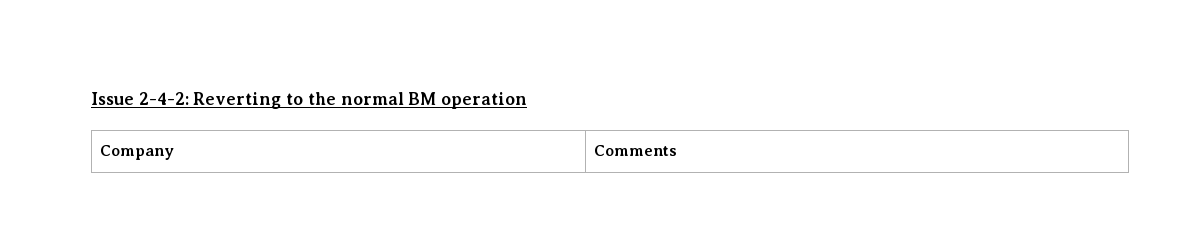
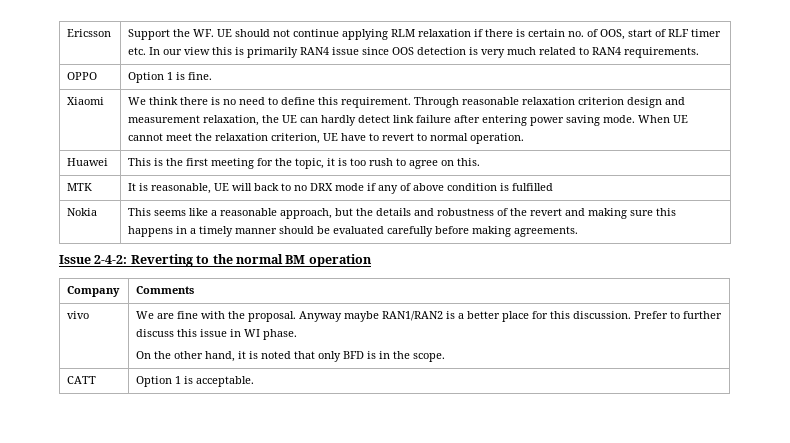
(91, 98) none -> [67,29,112,37] [128,29,722,40] [128,47,700,58] [67,72,98,80] [128,72,213,83] [67,97,105,105] [128,97,686,108] [128,115,689,126] [128,133,525,144] [67,158,109,166] [128,158,481,169] [67,183,93,191] [128,183,554,194] [67,208,98,216] [128,208,677,219] [128,226,579,237] Ericsson | Support the WF. UE should not continue applying RLM relaxation if there is certain no. of OOS, start of RLF timer etc. In our view this is primarily RAN4 issue since OOS detection is very much related to RAN4 requirements. // OPPO | Option 1 is fine. // Xiaomi | We think there is no need to define this requirement. Through reasonable relaxation criterion design and measurement relaxation, the UE can hardly detect link failure after entering power saving mode. When UE cannot meet the relaxation criterion, UE have to revert to normal operation. // Huawei | This is the first meeting for the topic, it is too rush to agree on this. // MTK | It is reasonable, UE will back to no DRX mode if any of above condition is fulfilled // Nokia | This seems like a reasonable approach, but the details and robustness of the revert and making sure this happens in a timely manner should be evaluated carefully before making agreements. //
(678, 150) none -> [67,311,90,319] [136,311,723,322] [136,329,298,340] [136,351,446,362] [67,376,97,384] [136,376,255,387] // vivo | We are fine with the proposal. Anyway maybe RAN1/RAN2 is a better place for this discussion. Prefer to further discuss this issue in WI phase. // On the other hand, it is noted that only BFD is in the scope. // CATT | Option 1 is acceptable.

